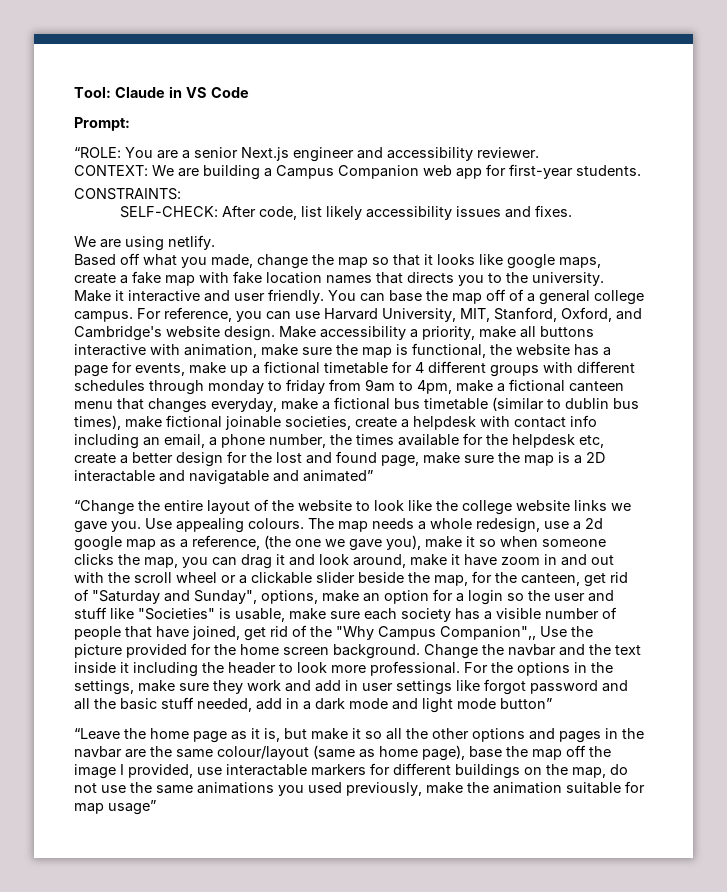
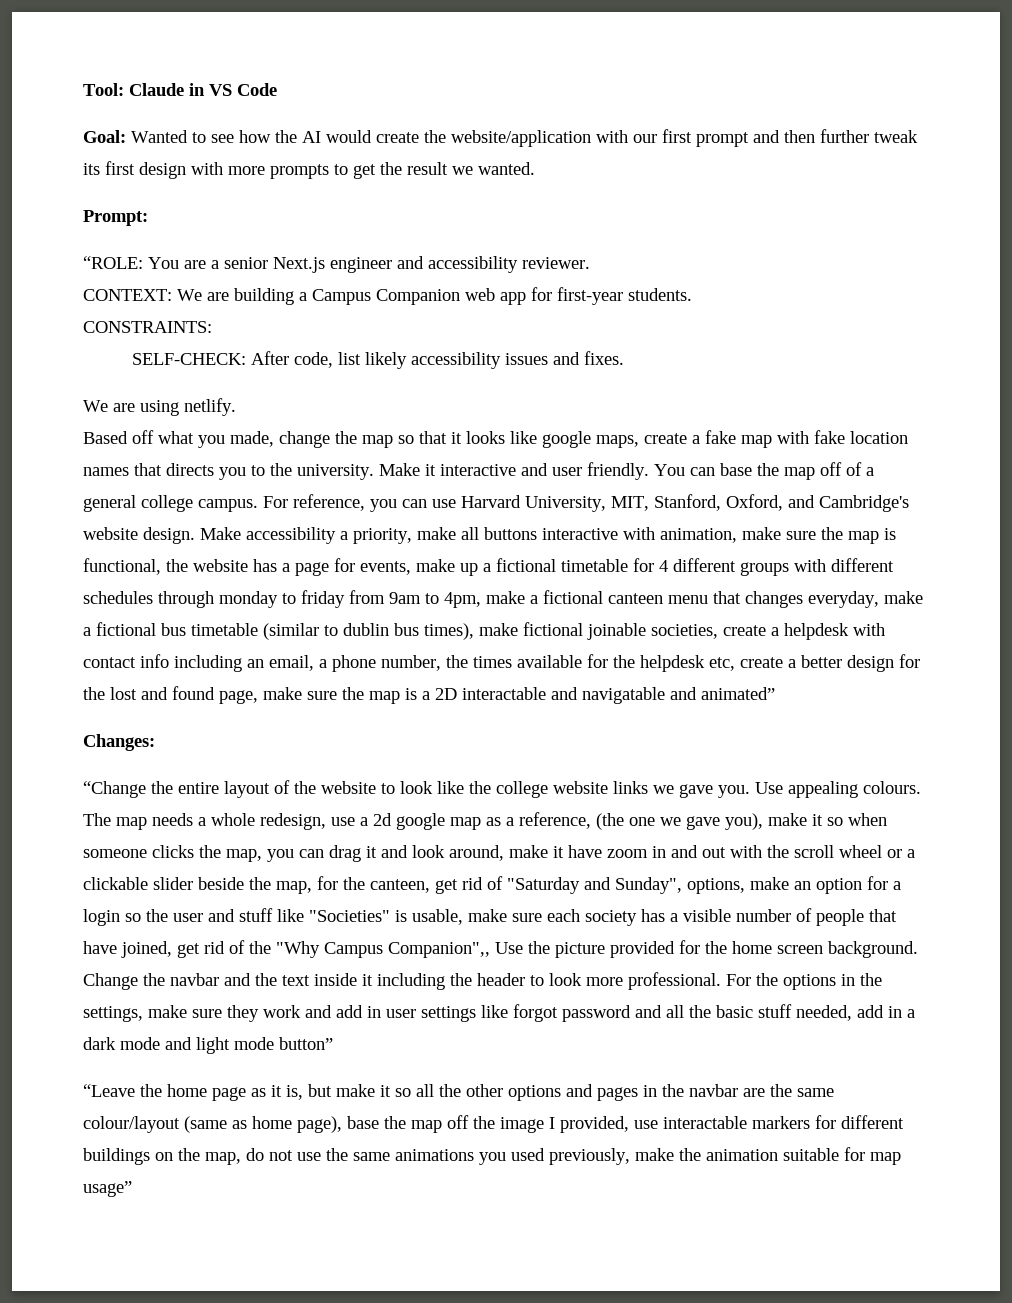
(249, 92) none -> [83,129,918,147] [83,161,535,179] // Goal: Wanted to see how the AI would create the website/application with our first prompt and then further tweak its first design with more prompts to get the result we wanted.
(373, 476) none -> [83,734,155,751] // Changes:

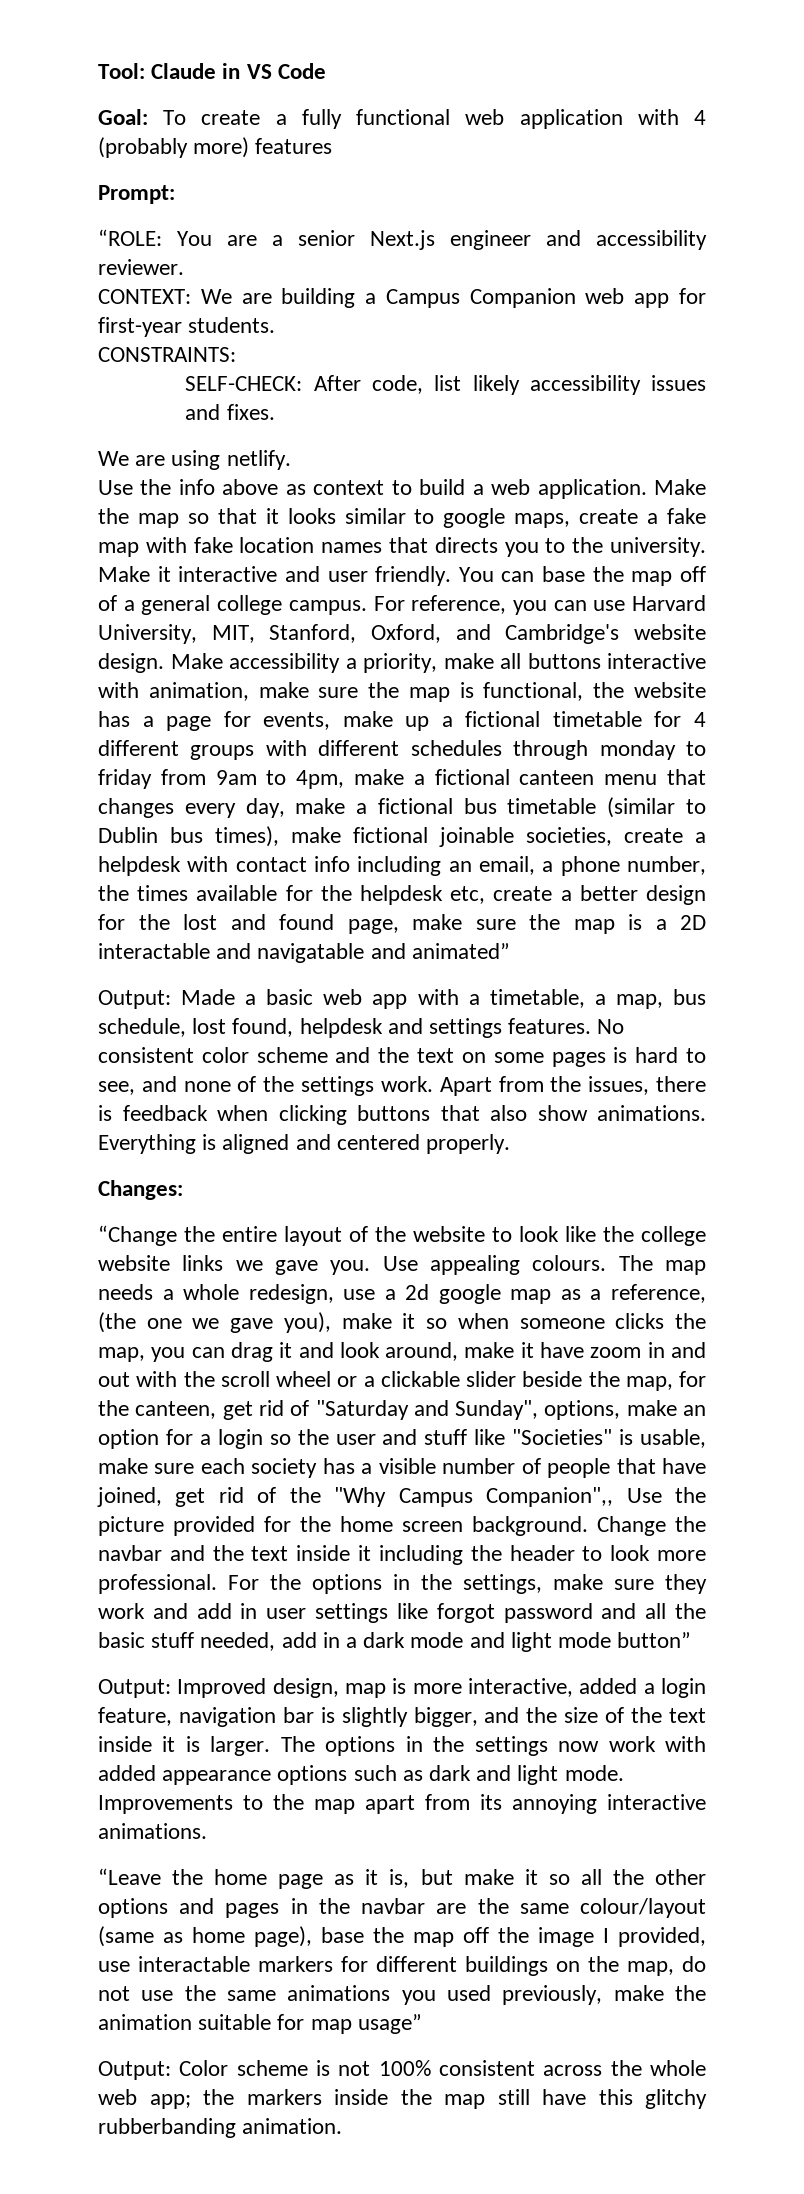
[131,129,918,147] [83,161,535,179] Wanted to see how the AI would create the website/application with our first prompt and then further tweak its first design with more prompts to get the result we wanted. -> [163,109,706,129] [98,137,333,158] To create a fully functional web application with 4 (probably more) features
[83,430,330,448] Based off what you made, change -> [98,479,706,499] Use the info above as context to build a web application. Make
[510,431,537,444] like -> [344,508,435,524] similar to
[808,591,879,608] everyday, -> [184,798,285,818] every day,
[343,623,389,636] dublin -> [98,827,158,843] Dublin
(775, 693) none -> [98,989,706,1009] [98,1018,625,1038] [98,1047,707,1067] [98,1076,706,1096] [98,1105,706,1125] [98,1134,511,1154] // Output: Made a basic web app with a timetable, a map, bus schedule, lost found, helpdesk and settings features. No consistent color scheme and the text on some pages is hard to see, and none of the settings work. Apart from the issues, there is feedback when clicking buttons that also show animations. Everything is aligned and centered properly.
(333, 1043) none -> [98,1678,706,1698] [98,1707,706,1727] [98,1736,706,1756] [98,1765,624,1785] [98,1794,706,1814] [98,1823,207,1839] // Output: Improved design, map is more interactive, added a login feature, navigation bar is slightly bigger, and the size of the text inside it is larger. The options in the settings now work with added appearance options such as dark and light mode. Improvements to the map apart from its annoying interactive animations.
(132, 1189) none -> [98,2060,706,2080] [98,2089,707,2109] [98,2118,343,2138] // Output: Color scheme is not 100% consistent across the whole web app; the markers inside the map still have this glitchy rubberbanding animation.

